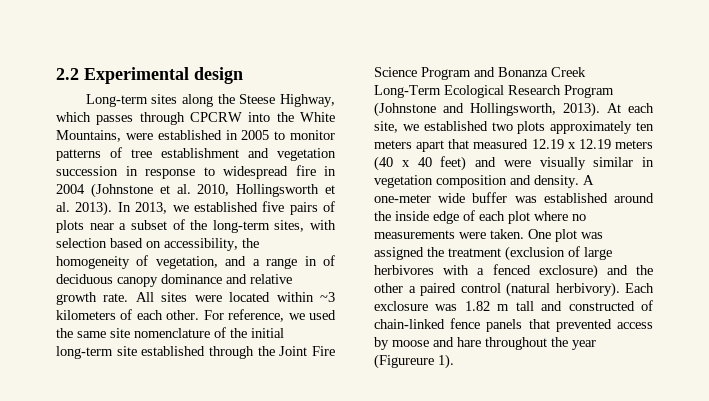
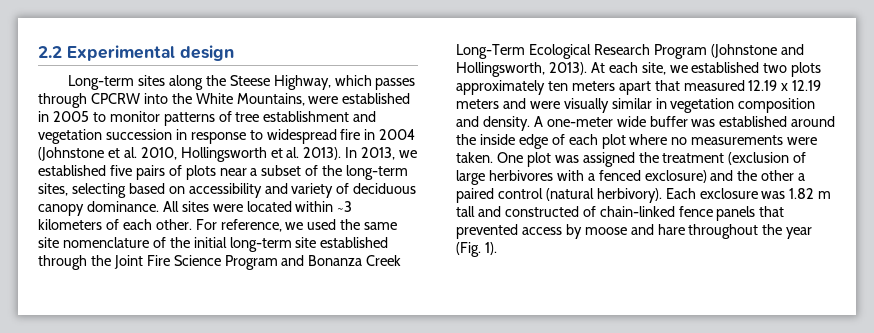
[310,220,336,230] [56,238,259,251] [56,255,335,269] [56,274,292,287] [56,292,129,305] with selection based on accessibility, the homogeneity of vegetation, and a range in of deciduous canopy dominance and relative growth rate. -> [71,183,417,198] [38,201,159,216] selecting based on accessibility and variety of deciduous canopy dominance.
[374,156,467,171] (40 x 40 feet) -> (499, 104) none
[374,354,434,369] (Figureure -> [456,242,481,257] (Fig.

